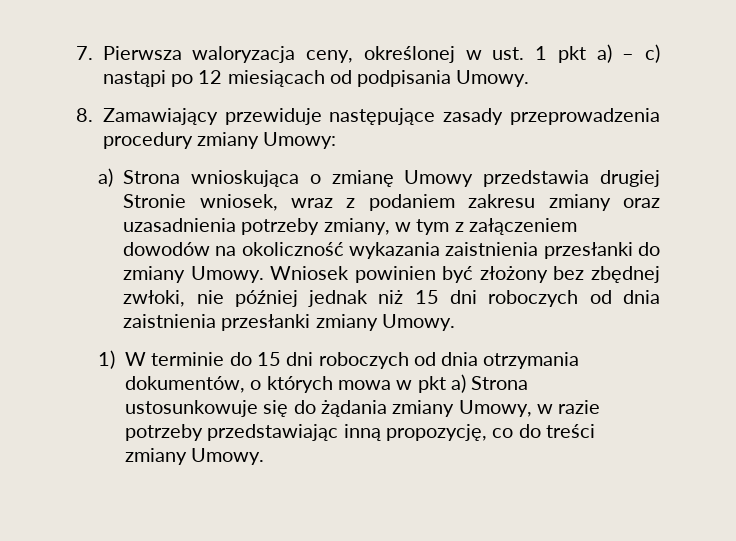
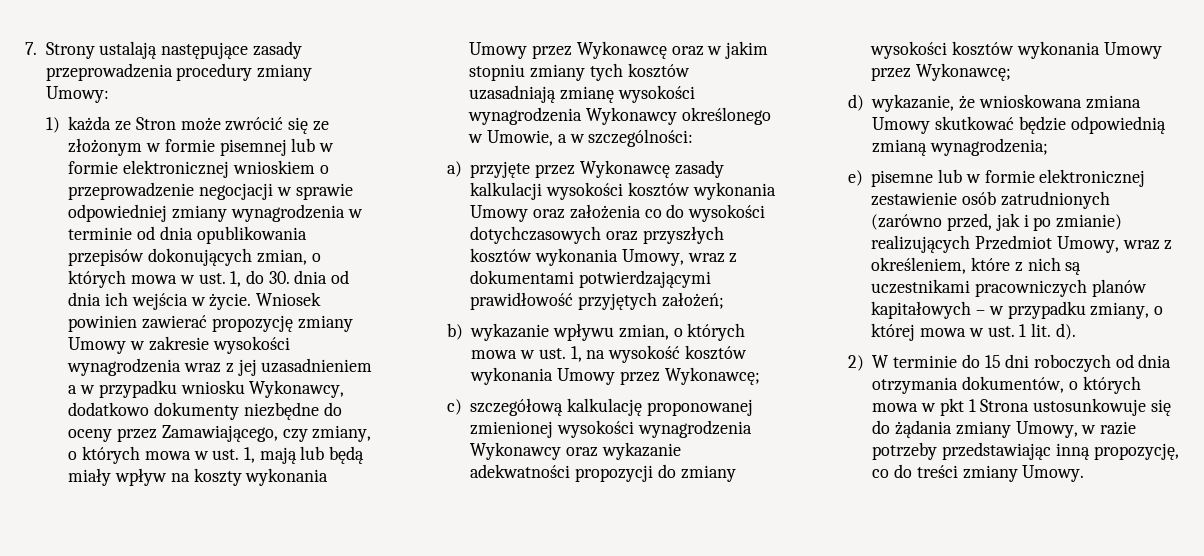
[102,44,661,63] [102,70,530,87] [76,108,322,125] Pierwsza waloryzacja ceny, określonej w ust. 1 pkt a) – c) nastąpi po 12 miesiącach od podpisania Umowy. // 8. Zamawiający przewiduje -> [45,41,158,59] Strony ustalają
[98,168,660,187] [123,194,660,211] [123,218,577,235] [123,242,660,259] [123,266,660,283] [123,290,660,307] [123,314,455,331] [98,350,116,369] a) Strona wnioskująca o zmianę Umowy przedstawia drugiej Stronie wniosek, wraz z podaniem zakresu zmiany oraz uzasadnienia potrzeby zmiany, w tym z załączeniem dowodów na okoliczność wykazania zaistnienia przesłanki do zmiany Umowy. Wniosek powinien być złożony bez zbędnej zwłoki, nie później jednak niż 15 dni roboczych od dnia zaistnienia przesłanki zmiany Umowy. // 1) -> [45,116,329,134] [68,138,335,156] [68,160,329,178] [68,182,353,200] [68,204,363,222] [68,226,307,244] [68,248,321,266] [68,270,350,288] [68,292,322,310] [68,315,353,332] [68,336,290,354] [67,358,373,376] [68,380,345,398] [68,402,342,420] [68,425,372,442] [68,446,365,464] [68,468,329,486] [469,41,769,59] [469,63,690,81] [469,85,695,103] [468,107,771,125] [468,129,694,147] [446,160,724,178] [470,182,776,200] [470,204,766,222] [470,226,724,244] [470,248,738,266] [470,270,712,288] [470,292,724,310] [446,323,746,341] [471,345,747,363] [470,367,760,385] [446,398,753,416] [470,420,752,438] [470,442,681,460] [470,464,736,482] [870,41,1162,59] [871,63,1012,81] [847,94,1141,112] [872,116,1166,134] [872,138,1049,156] [847,169,1146,187] [871,191,1110,209] [871,213,1123,231] [871,235,1173,253] [871,257,1082,275] [871,279,1147,297] [871,301,1164,319] [871,323,1076,341] [847,355,864,371] 1) każda ze Stron może zwrócić się ze złożonym w formie pisemnej lub w formie elektronicznej wnioskiem o przeprowadzenie negocjacji w sprawie odpowiedniej zmiany wynagrodzenia w terminie od dnia opublikowania przepisów dokonujących zmian, o których mowa w ust. 1, do 30. dnia od dnia ich wejścia w życie. Wniosek powinien zawierać propozycję zmiany Umowy w zakresie wysokości wynagrodzenia wraz z jej uzasadnieniem a w przypadku wniosku Wykonawcy, dodatkowo dokumenty niezbędne do oceny przez Zamawiającego, czy zmiany, o których mowa w ust. 1, mają lub będą miały wpływ na koszty wykonania Umowy przez Wykonawcę oraz w jakim stopniu zmiany tych kosztów uzasadniają zmianę wysokości wynagrodzenia Wykonawcy określonego w Umowie, a w szczególności: // a) przyjęte przez Wykonawcę zasady kalkulacji wysokości kosztów wykonania Umowy oraz założenia co do wysokości dotychczasowych oraz przyszłych kosztów wykonania Umowy, wraz z dokumentami potwierdzającymi prawidłowość przyjętych założeń; // b) wykazanie wpływu zmian, o których mowa w ust. 1, na wysokość kosztów wykonania Umowy przez Wykonawcę; // c) szczegółową kalkulację proponowanej zmienionej wysokości wynagrodzenia Wykonawcy oraz wykazanie adekwatności propozycji do zmiany wysokości kosztów wykonania Umowy przez Wykonawcę; // d) wykazanie, że wnioskowana zmiana Umowy skutkować będzie odpowiednią zmianą wynagrodzenia; // e) pisemne lub w formie elektronicznej zestawienie osób zatrudnionych (zarówno przed, jak i po zmianie) realizujących Przedmiot Umowy, wraz z określeniem, które z nich są uczestnikami pracowniczych planów kapitałowych – w przypadku zmiany, o której mowa w ust. 1 lit. d). // 2)
[450,374,466,393] a) -> [968,399,976,412] 1

